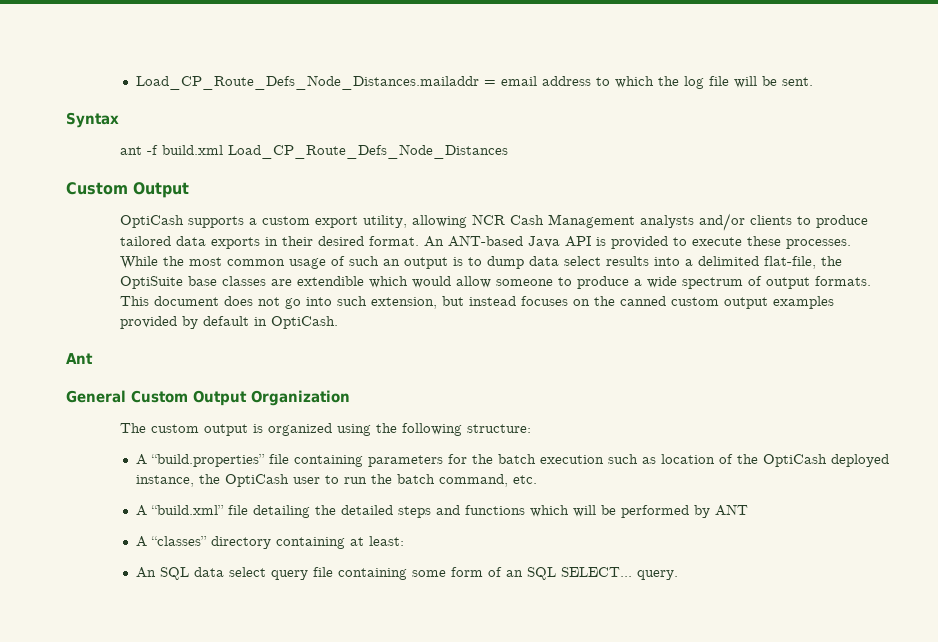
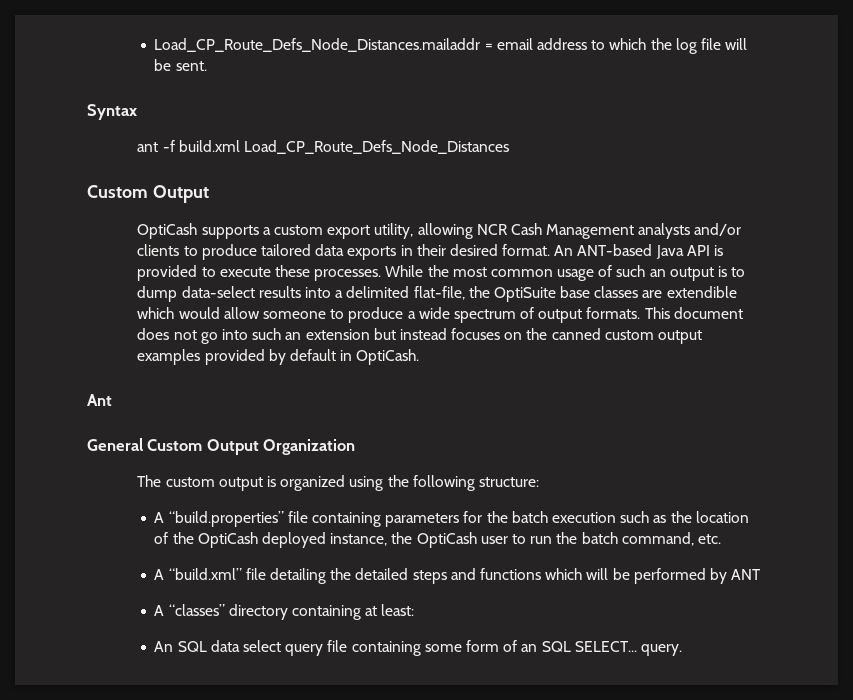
[529,256,602,266] data select -> [181,286,255,298] data-select
[371,297,438,309] extension, -> [285,329,370,340] an extension
(657, 460) none -> [670,511,692,523] the

